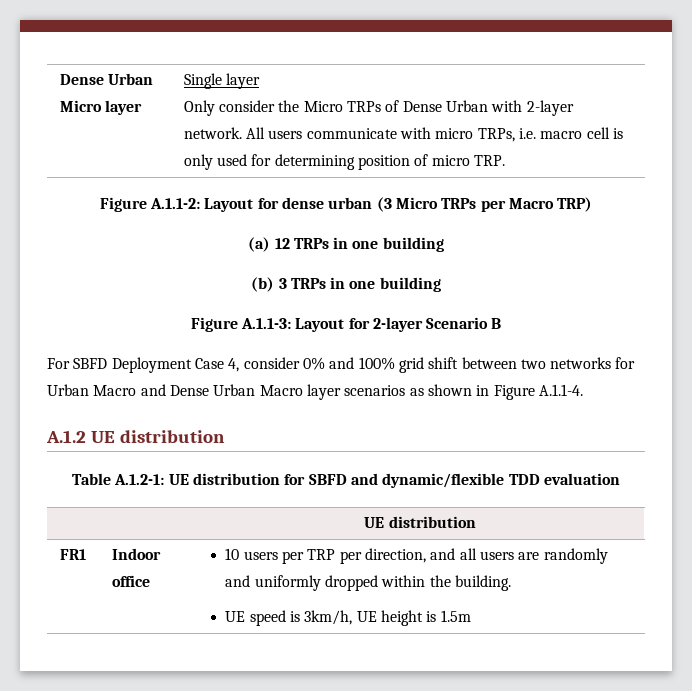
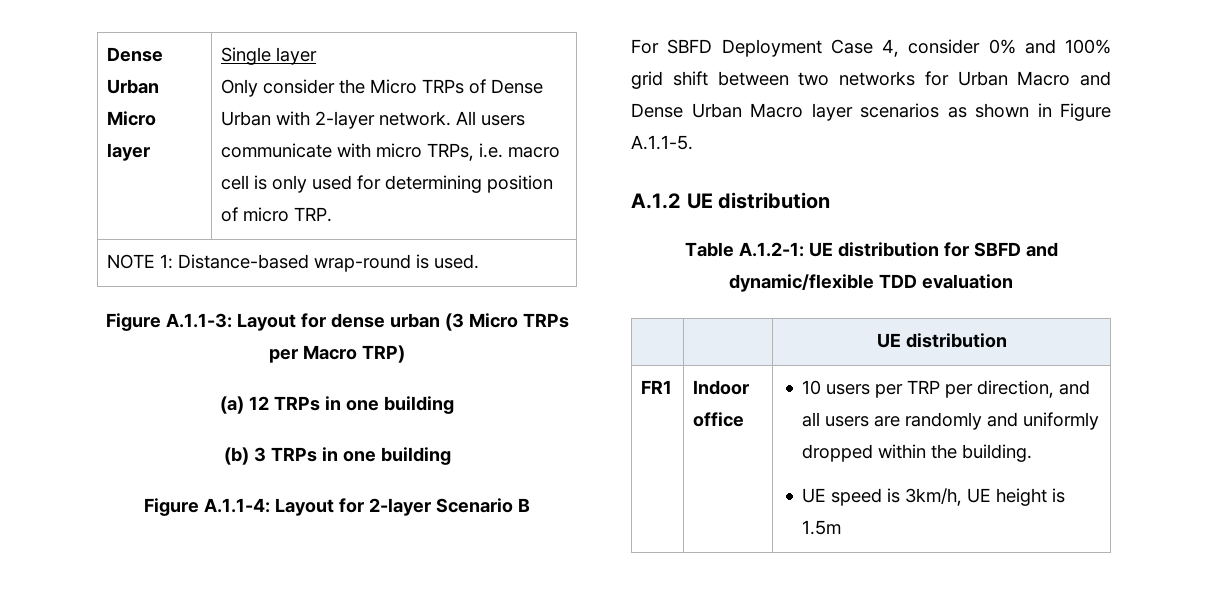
[99,197,201,212] // Figure A.1.1-2: -> [107,254,480,272] [105,313,232,331] // NOTE 1: Distance-based wrap-round is used. // Figure A.1.1-3:
[240,318,291,329] A.1.1-3: -> [204,498,270,513] A.1.1-4:
[538,384,583,396] A.1.1-4. -> [631,135,693,150] A.1.1-5.

